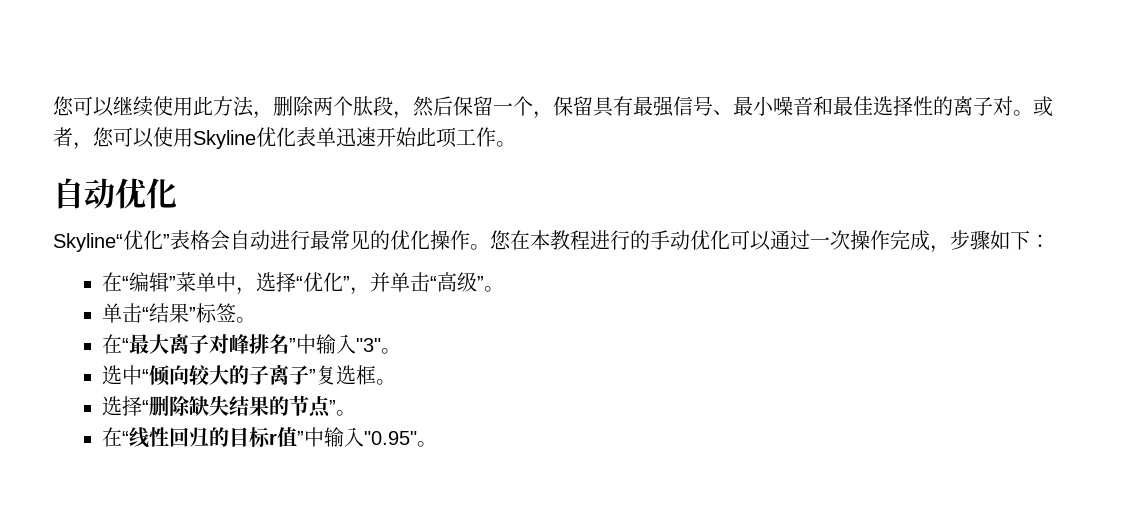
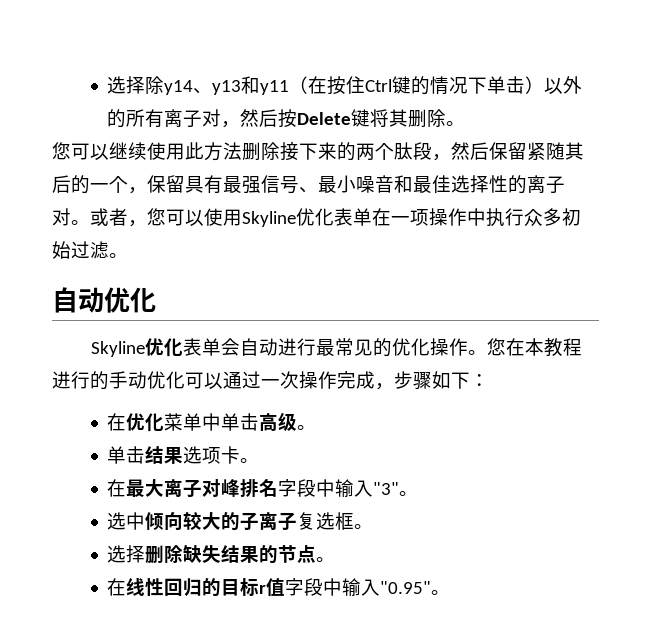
(53, 106) none -> [107,76,583,95] [107,109,466,128] 选择除y14、y13和y11（在按住Ctrl键的情况下单击）以外的所有离子对，然后按Delete键将其删除。 //
[253,96,314,119] ，删除 -> [242,142,356,161] 删除接下来的
(493, 106) none -> [527,142,584,160] [52,175,90,194] 紧随其后的
[336,127,496,148] 迅速开始此项工作 -> [372,208,581,227] [52,241,109,259] 在一项操作中执行众多初始过滤
[53,230,210,252] Skyline“优化”表格 -> [91,338,222,357] Skyline优化表单
[122,272,505,295] [102,303,257,323] [102,334,130,354] “编辑”菜单中，选择“优化”，并单击“高级”。 // 单击“结果”标签。 // 在“ -> [126,412,317,432] [107,446,260,464] [107,479,127,497] 优化菜单中单击高级。 // 单击结果选项卡。 // 在
[289,338,297,352] ” -> [278,479,317,497] 字段
[142,369,150,383] “ -> (146, 521) none
[309,369,317,383] ” -> (298, 521) none
[142,400,150,414] “ -> (146, 554) none
[329,400,357,416] [102,427,130,447] ”。 // 在“ -> [316,557,336,562] [107,578,127,596] 。 // 在
[297,431,305,445] ” -> [285,578,324,596] 字段

